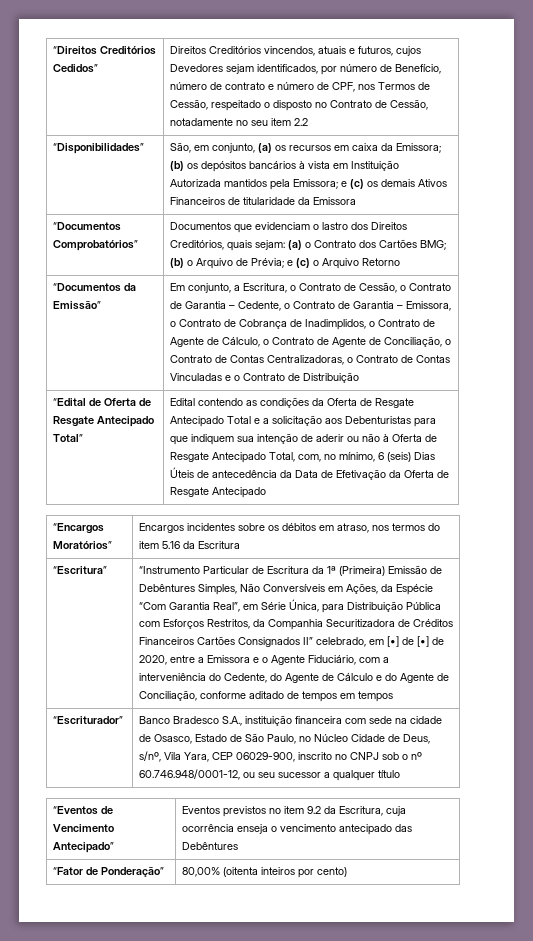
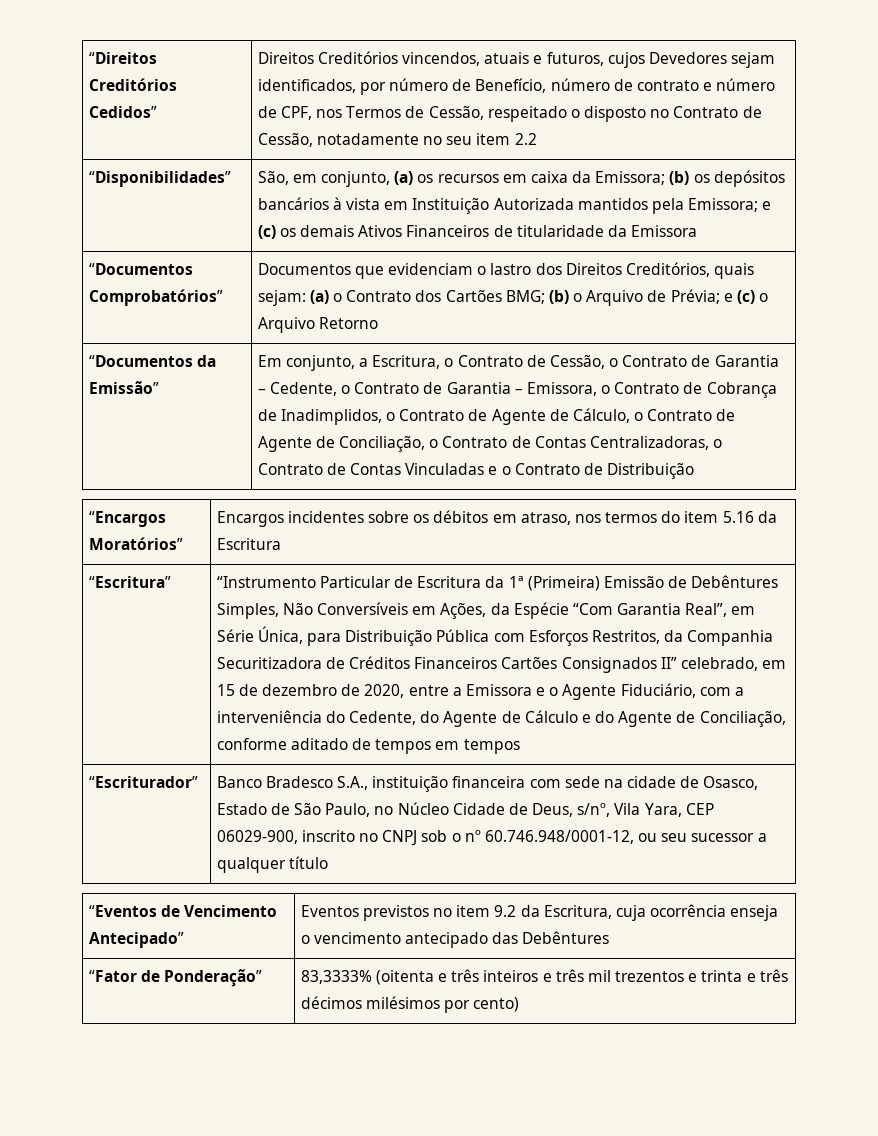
[52,398,151,406] [52,416,154,427] [52,434,83,442] [169,397,414,408] [169,415,436,427] [169,433,437,445] [169,452,435,463] [169,467,449,480] [169,487,266,498] // “Edital de Oferta de Resgate Antecipado Total” | Edital contendo as condições da Oferta de Resgate Antecipado Total e a solicitação aos Debenturistas para que indiquem sua intenção de aderir ou não à Oferta de Resgate Antecipado Total, com, no mínimo, 6 (seis) Dias Úteis de antecedência da Data de Efetivação da Oferta de Resgate Antecipado -> (695, 471) none
[386,636,429,647] [•] de [•] -> [216,684,337,696] 15 de dezembro
[181,867,295,877] 80,00% (oitenta inteiros -> [300,969,788,985] [300,996,440,1009] 83,3333% (oitenta e três inteiros e três mil trezentos e trinta e três décimos milésimos

